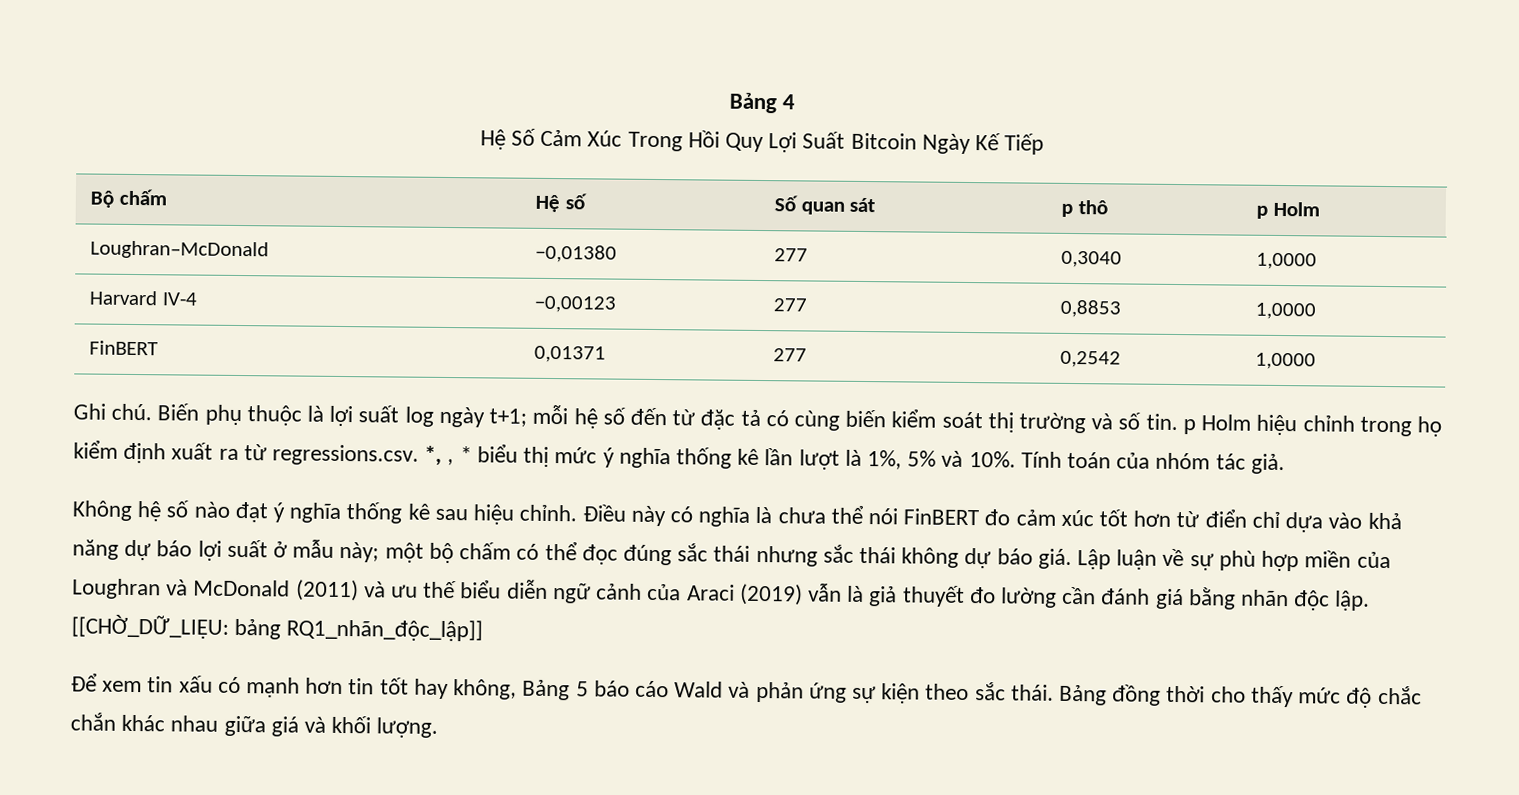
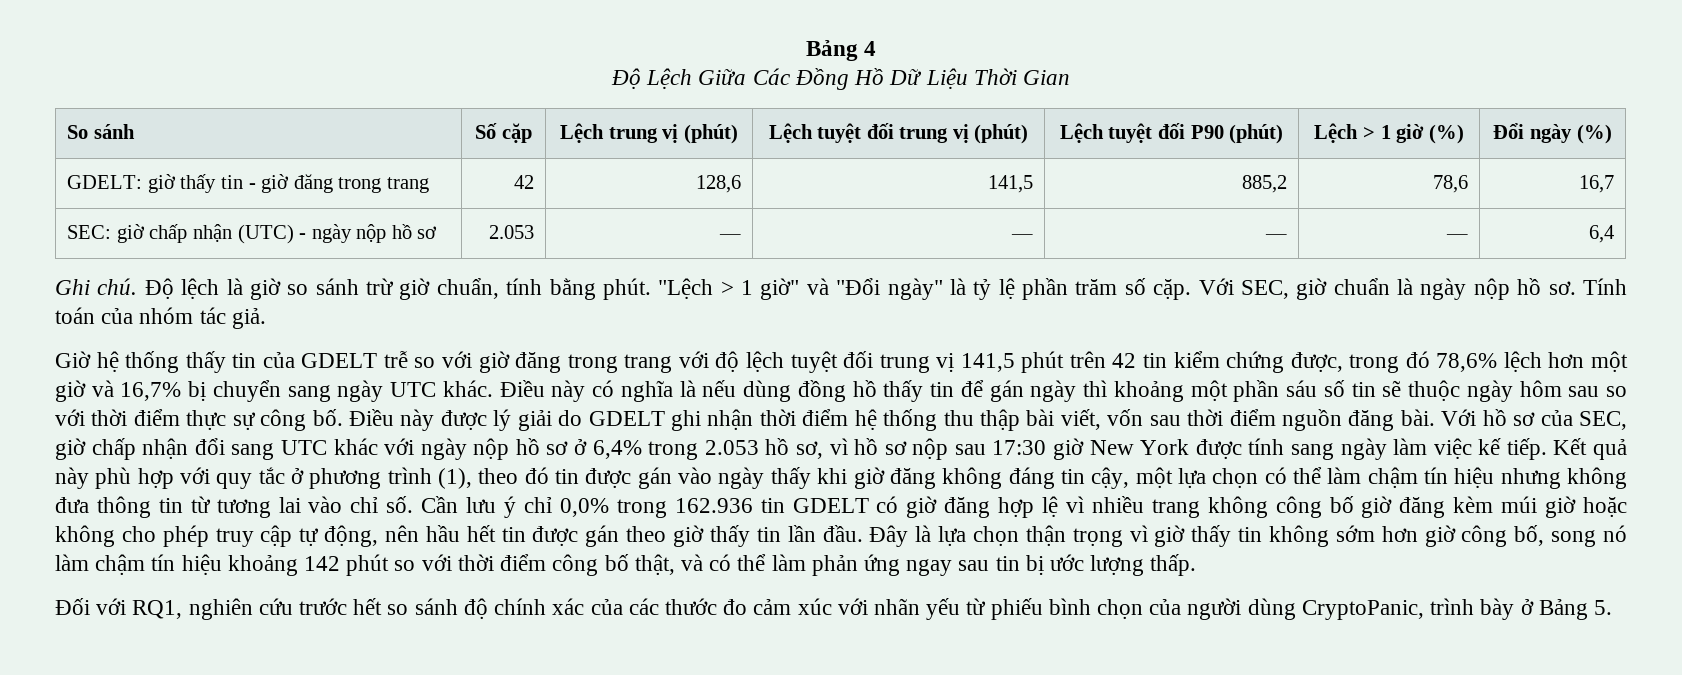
[479,128,1045,155] [90,188,167,208] [535,193,587,213] [774,195,876,215] [1061,200,1108,218] [1256,201,1320,219] [90,240,270,260] [535,244,618,263] [774,248,809,262] [1061,250,1123,268] [1256,252,1318,270] [89,290,197,306] [534,295,617,313] [773,298,808,312] [1060,299,1122,318] [1255,302,1317,320] [89,340,159,356] [534,345,607,363] [773,348,808,362] [1060,350,1122,368] [1255,352,1317,370] [73,403,1442,437] [73,440,1016,470] Hệ Số Cảm Xúc Trong Hồi Quy Lợi Suất Bitcoin Ngày Kế Tiếp // Bộ chấm | Hệ số | Số quan sát | p thô | p Holm // Loughran–McDonald | −0,01380 | 277 | 0,3040 | 1,0000 // Harvard IV-4 | −0,00123 | 277 | 0,8853 | 1,0000 // FinBERT | 0,01371 | 277 | 0,2542 | 1,0000 // Ghi chú. Biến phụ thuộc là lợi suất log ngày t+1; mỗi hệ số đến từ đặc tả có cùng biến kiểm soát thị trường và số tin. p Holm hiệu chỉnh trong họ kiểm định xuất ra từ regressions.csv. *, , * biểu thị mức ý nghĩa thống kê lần lượt là 1%, 5% và 10%. -> [611,68,1070,90] [67,124,135,139] [475,123,532,143] [560,123,738,144] [768,123,1029,144] [1059,123,1284,144] [1314,123,1464,144] [1493,123,1612,144] [67,174,429,193] [513,175,534,189] [695,175,741,193] [987,175,1033,193] [1241,175,1287,193] [1432,175,1468,193] [1578,175,1614,193] [67,224,438,244] [488,225,534,239] [718,234,741,239] [1010,234,1033,239] [1264,234,1287,239] [1445,234,1468,239] [1588,225,1614,243] [55,278,1576,300] Độ Lệch Giữa Các Đồng Hồ Dữ Liệu Thời Gian // So sánh | Số cặp | Lệch trung vị (phút) | Lệch tuyệt đối trung vị (phút) | Lệch tuyệt đối P90 (phút) | Lệch > 1 giờ (%) | Đổi ngày (%) // GDELT: giờ thấy tin - giờ đăng trong trang | 42 | 128,6 | 141,5 | 885,2 | 78,6 | 16,7 // SEC: giờ chấp nhận (UTC) - ngày nộp hồ sơ | 2.053 | — | — | — | — | 6,4 // Ghi chú. Độ lệch là giờ so sánh trừ giờ chuẩn, tính bằng phút. "Lệch > 1 giờ" và "Đổi ngày" là tỷ lệ phần trăm số cặp. Với SEC, giờ chuẩn là ngày nộp hồ sơ.
[72,500,578,525] Không hệ số nào đạt ý nghĩa thống kê sau hiệu chỉnh. -> [55,351,1628,373] [55,380,493,402] Giờ hệ thống thấy tin của GDELT trễ so với giờ đăng trong trang với độ lệch tuyệt đối trung vị 141,5 phút trên 42 tin kiểm chứng được, trong đó 78,6% lệch hơn một giờ và 16,7% bị chuyển sang ngày UTC khác.
[777,505,1402,533] [72,539,1391,572] [72,578,1371,611] [71,614,484,642] [71,673,1422,708] [70,712,439,738] chưa thể nói FinBERT đo cảm xúc tốt hơn từ điển chỉ dựa vào khả năng dự báo lợi suất ở mẫu này; một bộ chấm có thể đọc đúng sắc thái nhưng sắc thái không dự báo giá. Lập luận về sự phù hợp miền của Loughran và McDonald (2011) và ưu thế biểu diễn ngữ cảnh của Araci (2019) vẫn là giả thuyết đo lường cần đánh giá bằng nhãn độc lập. [[CHỜ_DỮ_LIỆU: bảng RQ1_nhãn_độc_lập]] // Để xem tin xấu có mạnh hơn tin tốt hay không, Bảng 5 báo cáo Wald và phản ứng sự kiện theo sắc thái. Bảng đồng thời cho thấy mức độ chắc chắn khác nhau giữa giá và khối lượng. -> [702,380,1628,402] [55,409,1627,431] [55,438,1627,460] [55,467,1628,489] [55,496,1628,518] [55,525,1627,547] [55,554,1197,576] [55,598,1612,620] nếu dùng đồng hồ thấy tin để gán ngày thì khoảng một phần sáu số tin sẽ thuộc ngày hôm sau so với thời điểm thực sự công bố. Điều này được lý giải do GDELT ghi nhận thời điểm hệ thống thu thập bài viết, vốn sau thời điểm nguồn đăng bài. Với hồ sơ của SEC, giờ chấp nhận đổi sang UTC khác với ngày nộp hồ sơ ở 6,4% trong 2.053 hồ sơ, vì hồ sơ nộp sau 17:30 giờ New York được tính sang ngày làm việc kế tiếp. Kết quả này phù hợp với quy tắc ở phương trình (1), theo đó tin được gán vào ngày thấy khi giờ đăng không đáng tin cậy, một lựa chọn có thể làm chậm tín hiệu nhưng không đưa thông tin từ tương lai vào chỉ số. Cần lưu ý chỉ 0,0% trong 162.936 tin GDELT có giờ đăng hợp lệ vì nhiều trang không công bố giờ đăng kèm múi giờ hoặc không cho phép truy cập tự động, nên hầu hết tin được gán theo giờ thấy tin lần đầu. Đây là lựa chọn thận trọng vì giờ thấy tin không sớm hơn giờ công bố, song nó làm chậm tín hiệu khoảng 142 phút so với thời điểm công bố thật, và có thể làm phản ứng ngay sau tin bị ước lượng thấp. // Đối với RQ1, nghiên cứu trước hết so sánh độ chính xác của các thước đo cảm xúc với nhãn yếu từ phiếu bình chọn của người dùng CryptoPanic, trình bày ở Bảng 5.

